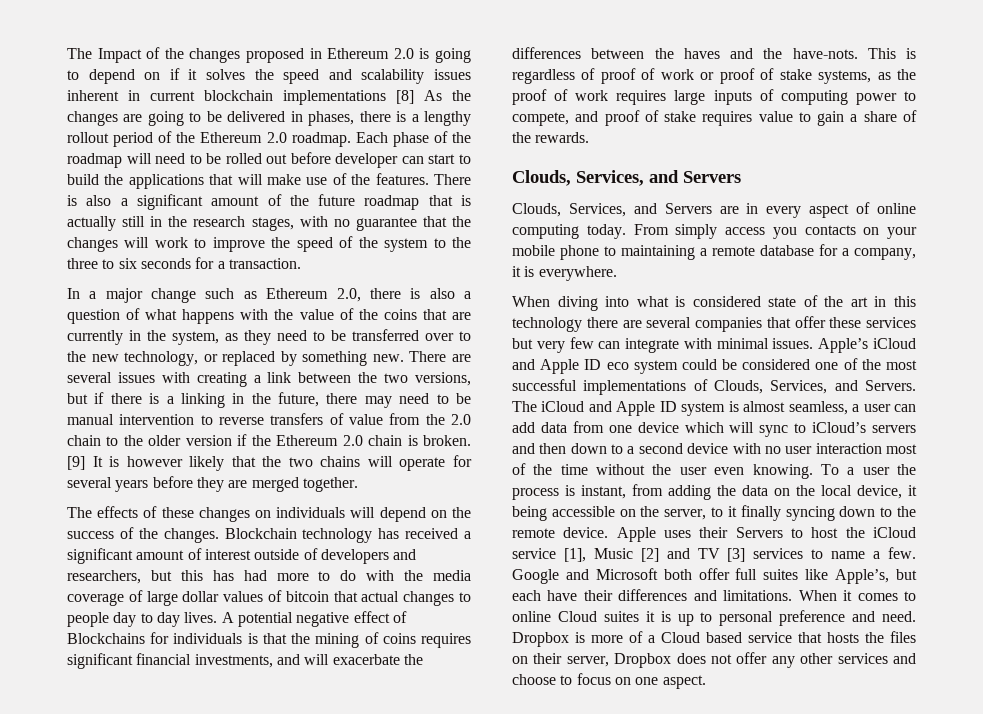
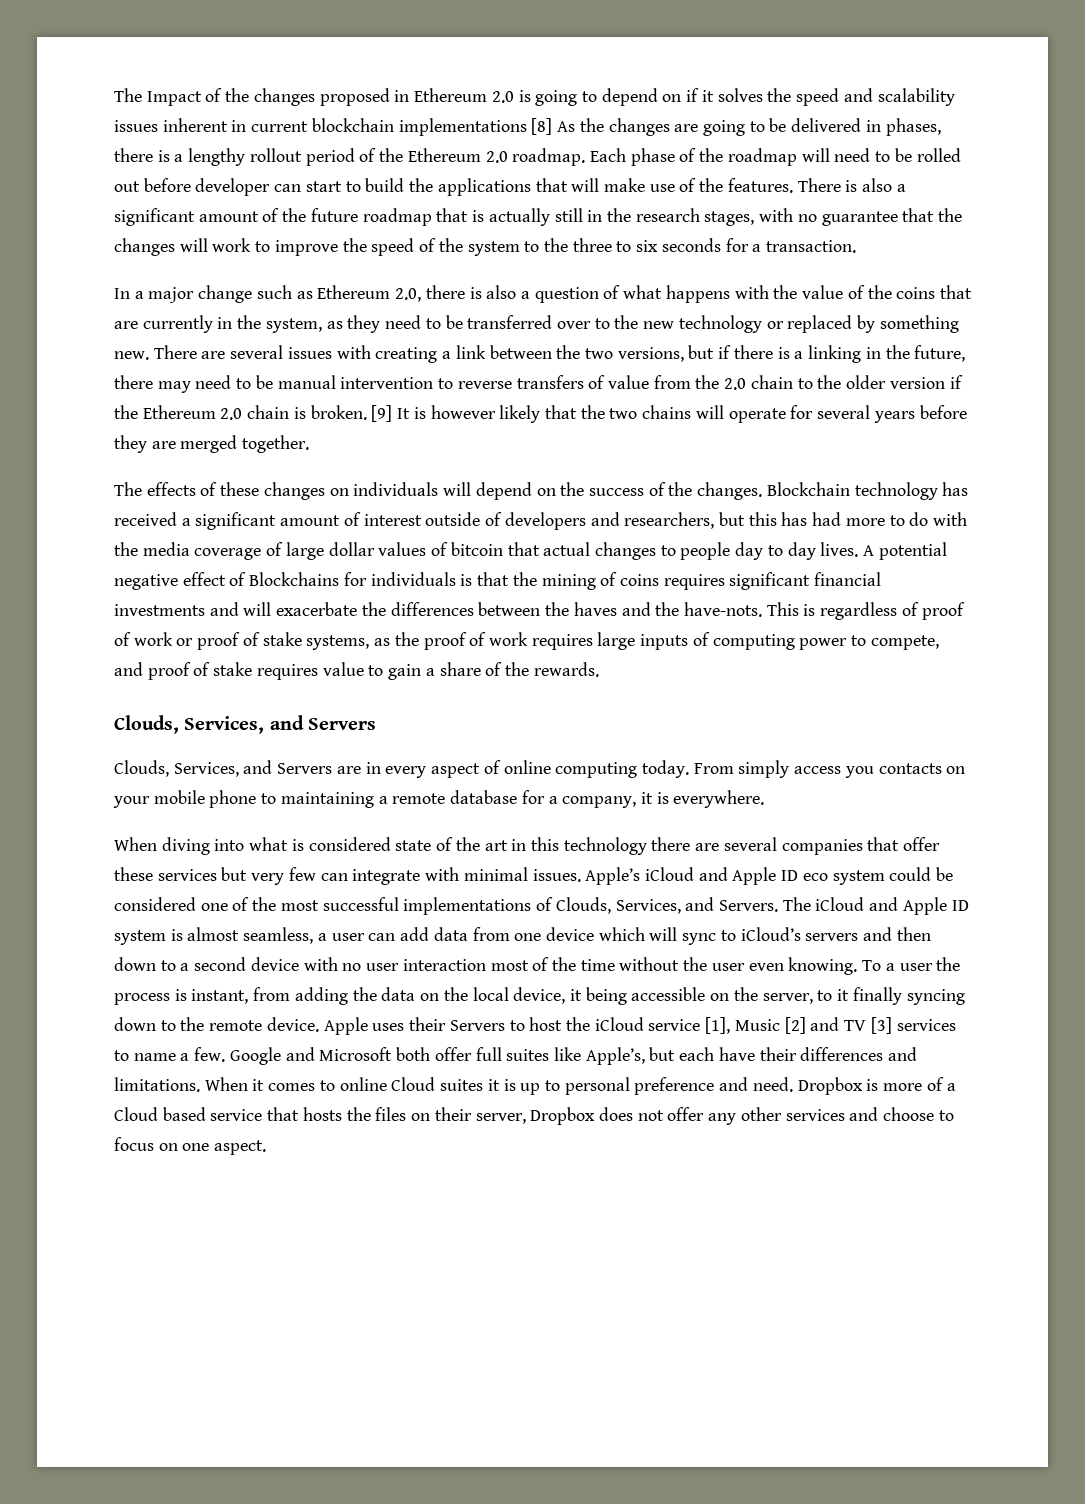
[124,351,199,366] technology, -> [678,315,762,333] technology
[194,654,273,668] investments, -> [114,604,205,616] investments

